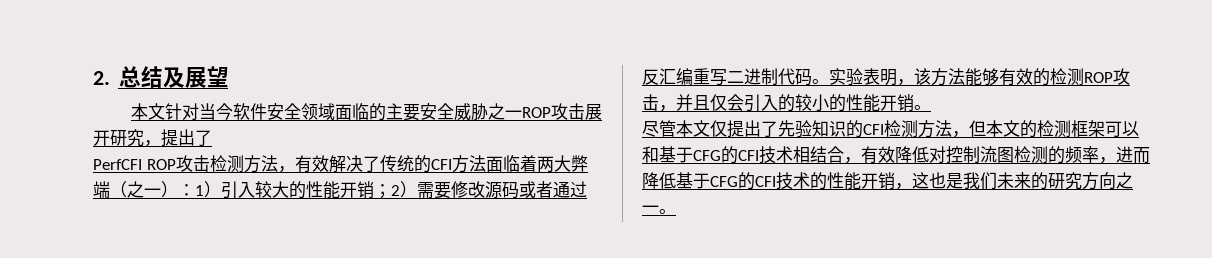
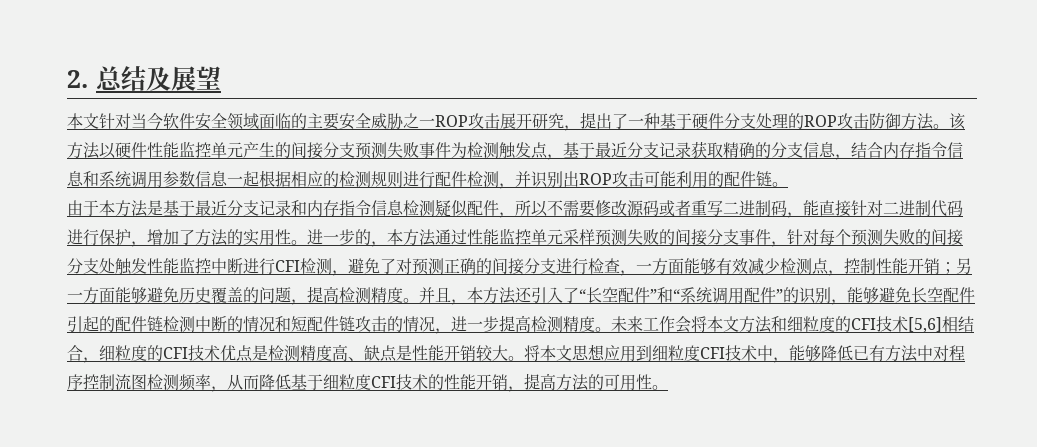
[93,155,588,173] [93,181,587,199] [642,68,1130,86] [642,94,931,112] [642,120,1139,138] [642,146,793,164] // PerfCFI ROP攻击检测方法，有效解决了传统的CFI方法面临着两大弊端（之一）：1）引入较大的性能开销；2）需要修改源码或者通过反汇编重写二进制代码。实验表明，该方法能够有效的检测ROP攻击，并且仅会引入的较小的性能开销。 // 尽管本文仅提出了先验知识的CFI检测方法，但本文的检测框架可以和基于CFG的CFI技术 -> [628,112,966,130] [67,141,963,160] [67,170,788,189] [67,199,963,218] [67,228,963,247] [67,257,972,276] [67,286,975,305] [67,315,942,334] 一种基于硬件分支处理的ROP攻击防御方法。该方法以硬件性能监控单元产生的间接分支预测失败事件为检测触发点，基于最近分支记录获取精确的分支信息，结合内存指令信息和系统调用参数信息一起根据相应的检测规则进行配件检测，并识别出ROP攻击可能利用的配件链。 // 由于本方法是基于最近分支记录和内存指令信息检测疑似配件，所以不需要修改源码或者重写二进制码，能直接针对二进制代码进行保护，增加了方法的实用性。进一步的，本方法通过性能监控单元采样预测失败的间接分支事件，针对每个预测失败的间接分支处触发性能监控中断进行CFI检测，避免了对预测正确的间接分支进行检查，一方面能够有效减少检测点，控制性能开销；另一方面能够避免历史覆盖的问题，提高检测精度。并且，本方法还引入了“长空配件”和“系统调用配件”的识别，能够避免长空配件引起的配件链检测中断的情况和短配件链攻击的情况，进一步提高检测精度。未来工作会将本文方法和细粒度的CFI技术[5,6]
[861,146,946,164] 有效降低对 -> [99,344,965,363] [67,374,83,390] 细粒度的CFI技术优点是检测精度高、缺点是性能开销较大。将本文思想应用到细粒度CFI技术中，能够降低已有方法中对程序
[1048,146,1133,164] 的频率，进 -> [179,374,243,392] 频率，从
[710,172,755,190] CFG的 -> [323,374,371,390] 细粒度
[912,172,1133,190] [642,205,659,213] 这也是我们未来的研究方向之一 -> [524,373,652,391] 提高方法的可用性

